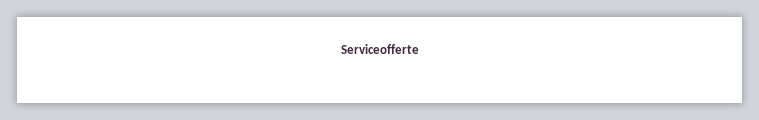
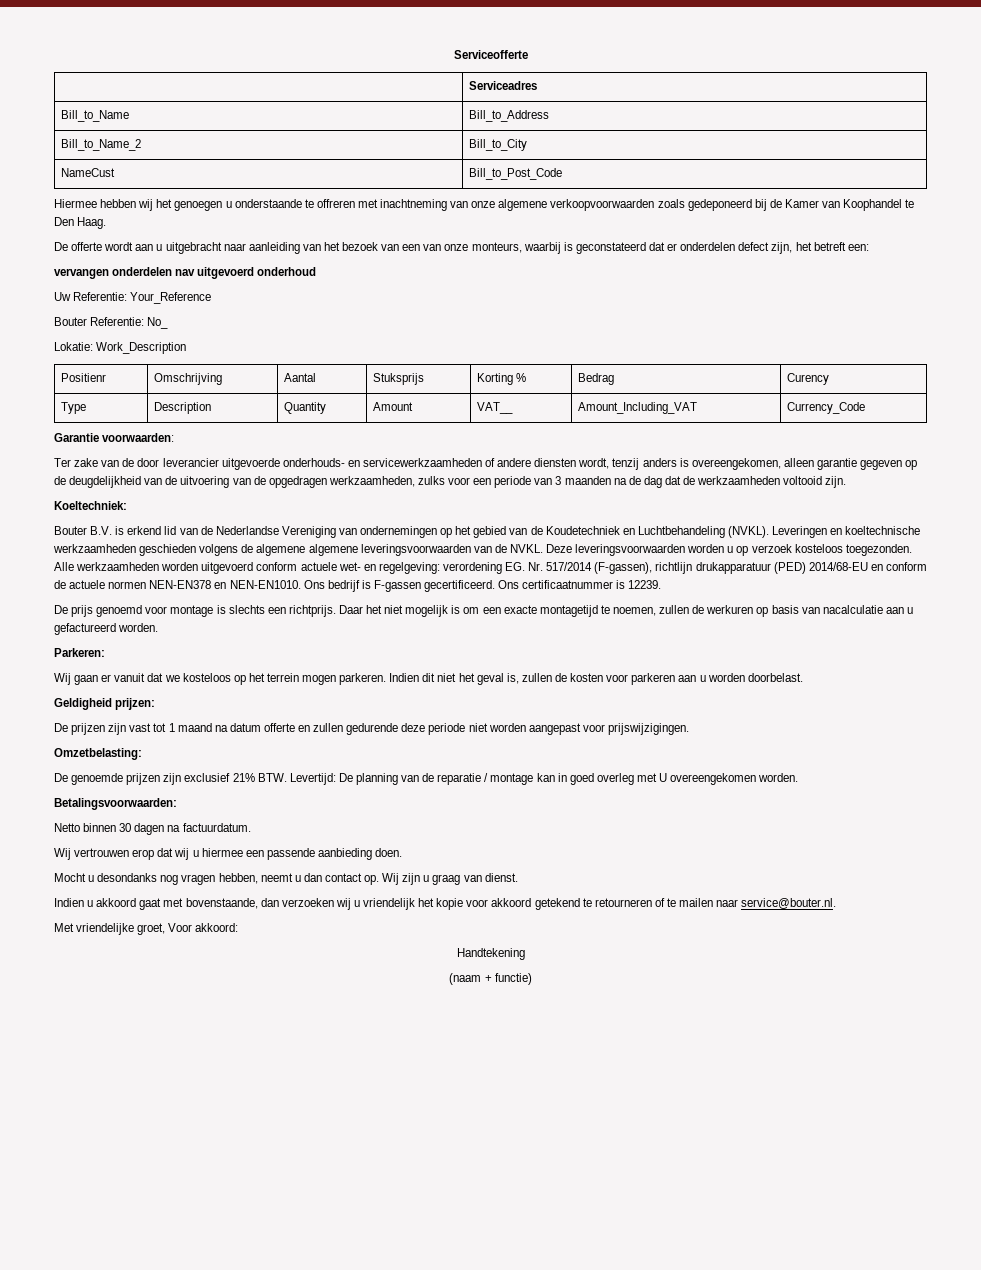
(419, 49) none -> [469,81,538,90] [61,110,130,122] [469,110,550,122] [61,139,142,151] [469,139,528,151] [61,168,116,177] [469,168,563,180] [54,199,915,211] [54,217,107,229] [54,242,869,254] [54,267,317,279] [54,292,212,304] [54,317,169,329] [54,342,187,354] [61,373,107,382] [154,373,223,385] [284,373,317,382] [373,373,425,385] [477,373,527,385] [578,373,615,385] [787,373,830,385] [61,402,87,414] [154,402,212,414] [284,402,327,414] [373,402,414,411] [477,402,514,414] [578,402,698,414] [787,402,866,414] [54,433,175,442] [54,458,918,470] [54,476,847,488] [54,501,127,510] [54,526,921,538] [53,544,912,556] [54,562,927,574] [54,580,662,592] [54,605,913,617] [54,623,159,635] [54,648,105,657] [54,673,803,685] [54,698,156,710] [54,723,689,735] [54,748,142,760] [54,773,799,785] [54,798,177,810] [54,823,251,835] [54,848,403,860] [54,873,518,885] [54,898,837,910] [54,923,239,935] [456,948,525,960] [449,973,532,985] // | Serviceadres // Bill_to_Name | Bill_to_Address // Bill_to_Name_2 | Bill_to_City // NameCust | Bill_to_Post_Code // Hiermee hebben wij het genoegen u onderstaande te offreren met inachtneming van onze algemene verkoopvoorwaarden zoals gedeponeerd bij de Kamer van Koophandel te Den Haag. // De offerte wordt aan u uitgebracht naar aanleiding van het bezoek van een van onze monteurs, waarbij is geconstateerd dat er onderdelen defect zijn, het betreft een: // vervangen onderdelen nav uitgevoerd onderhoud // Uw Referentie: Your_Reference // Bouter Referentie: No_ // Lokatie: Work_Description // Positienr | Omschrijving | Aantal | Stuksprijs | Korting % | Bedrag | Curency // Type | Description | Quantity | Amount | VAT__ | Amount_Including_VAT | Currency_Code // Garantie voorwaarden: // Ter zake van de door leverancier uitgevoerde onderhouds- en servicewerkzaamheden of andere diensten wordt, tenzij anders is overeengekomen, alleen garantie gegeven op de deugdelijkheid van de uitvoering van de opgedragen werkzaamheden, zulks voor een periode van 3 maanden na de dag dat de werkzaamheden voltooid zijn. // Koeltechniek: // Bouter B.V. is erkend lid van de Nederlandse Vereniging van ondernemingen op het gebied van de Koudetechniek en Luchtbehandeling (NVKL). Leveringen en koeltechnische werkzaamheden geschieden volgens de algemene algemene leveringsvoorwaarden van de NVKL. Deze leveringsvoorwaarden worden u op verzoek kosteloos toegezonden. Alle werkzaamheden worden uitgevoerd conform actuele wet- en regelgeving: verordening EG. Nr. 517/2014 (F-gassen), richtlijn drukapparatuur (PED) 2014/68-EU en conform de actuele normen NEN-EN378 en NEN-EN1010. Ons bedrijf is F-gassen gecertificeerd. Ons certificaatnummer is 12239. // De prijs genoemd voor montage is slechts een richtprijs. Daar het niet mogelijk is om een exacte montagetijd te noemen, zullen de werkuren op basis van nacalculatie aan u gefactureerd worden. // Parkeren: // Wij gaan er vanuit dat we kosteloos op het terrein mogen parkeren. Indien dit niet het geval is, zullen de kosten voor parkeren aan u worden doorbelast. // Geldigheid prijzen: // De prijzen zijn vast tot 1 maand na datum offerte en zullen gedurende deze periode niet worden aangepast voor prijswijzigingen. // Omzetbelasting: // De genoemde prijzen zijn exclusief 21% BTW. Levertijd: De planning van de reparatie / montage kan in goed overleg met U overeengekomen worden. // Betalingsvoorwaarden: // Netto binnen 30 dagen na factuurdatum. // Wij vertrouwen erop dat wij u hiermee een passende aanbieding doen. // Mocht u desondanks nog vragen hebben, neemt u dan contact op. Wij zijn u graag van dienst. // Indien u akkoord gaat met bovenstaande, dan verzoeken wij u vriendelijk het kopie voor akkoord getekend te retourneren of te mailen naar service@bouter.nl. // Met vriendelijke groet, Voor akkoord: // Handtekening // (naam + functie)

